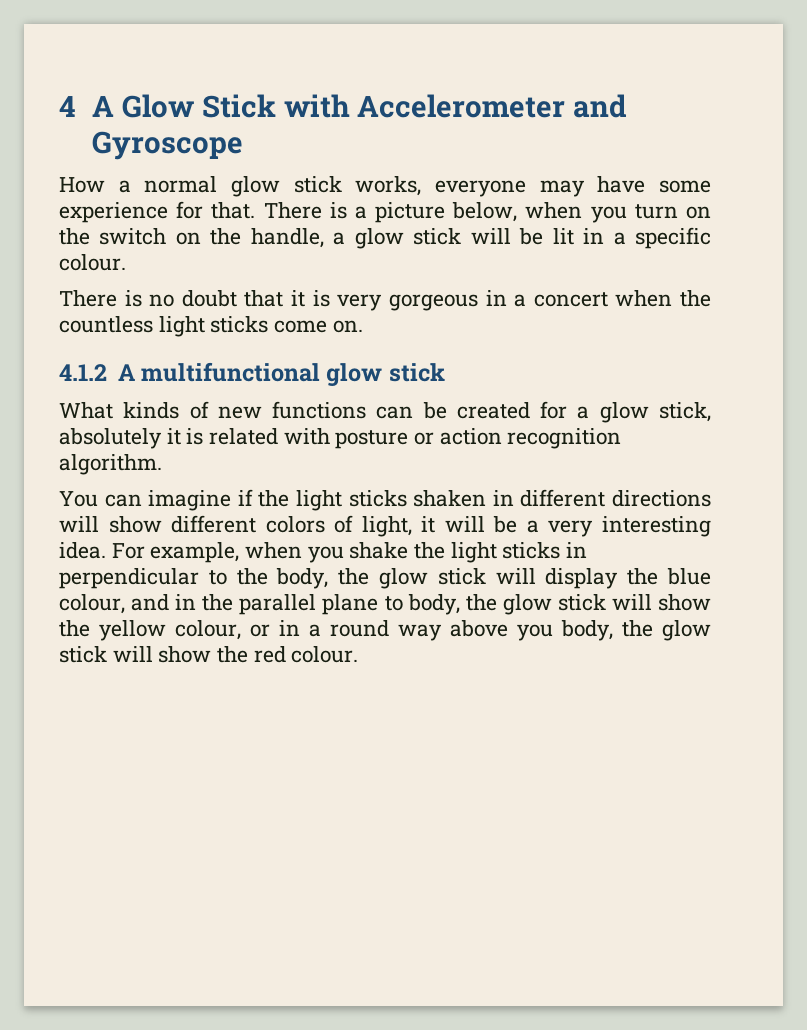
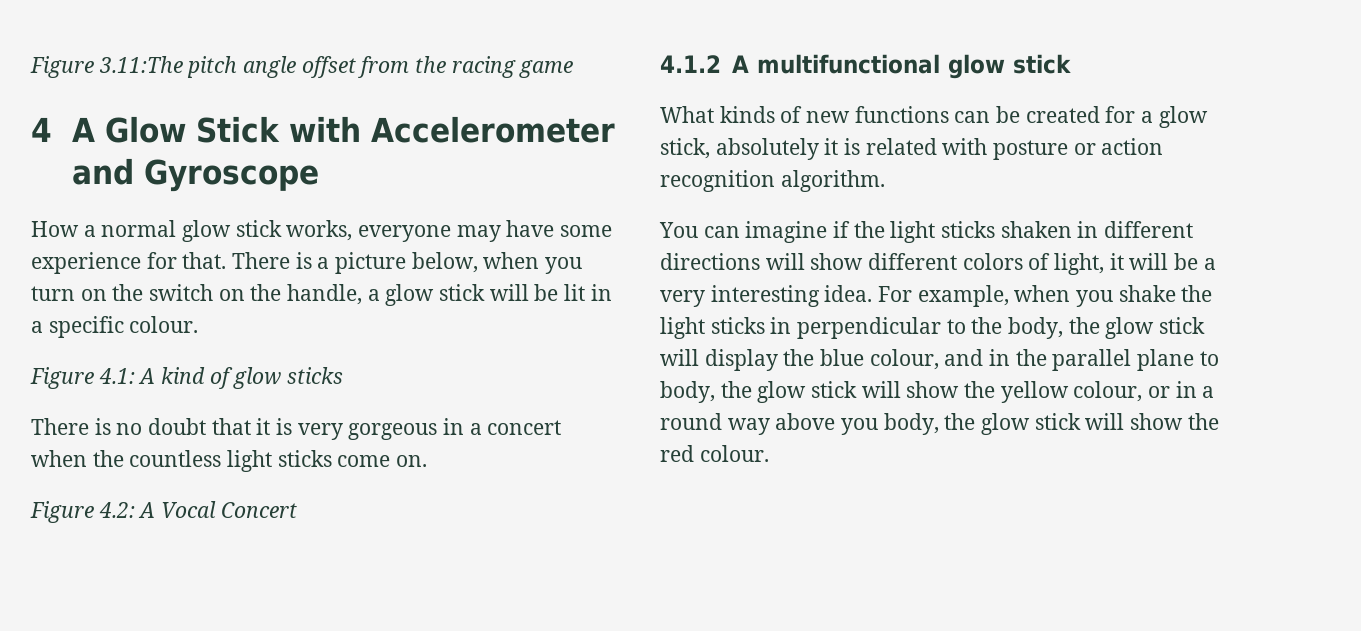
(59, 106) none -> [30,56,574,78] Figure 3.11:The pitch angle offset from the racing game //
(126, 262) none -> [30,367,344,389] // Figure 4.1: A kind of glow sticks
(363, 326) none -> [30,501,297,523] // Figure 4.2: A Vocal Concert

